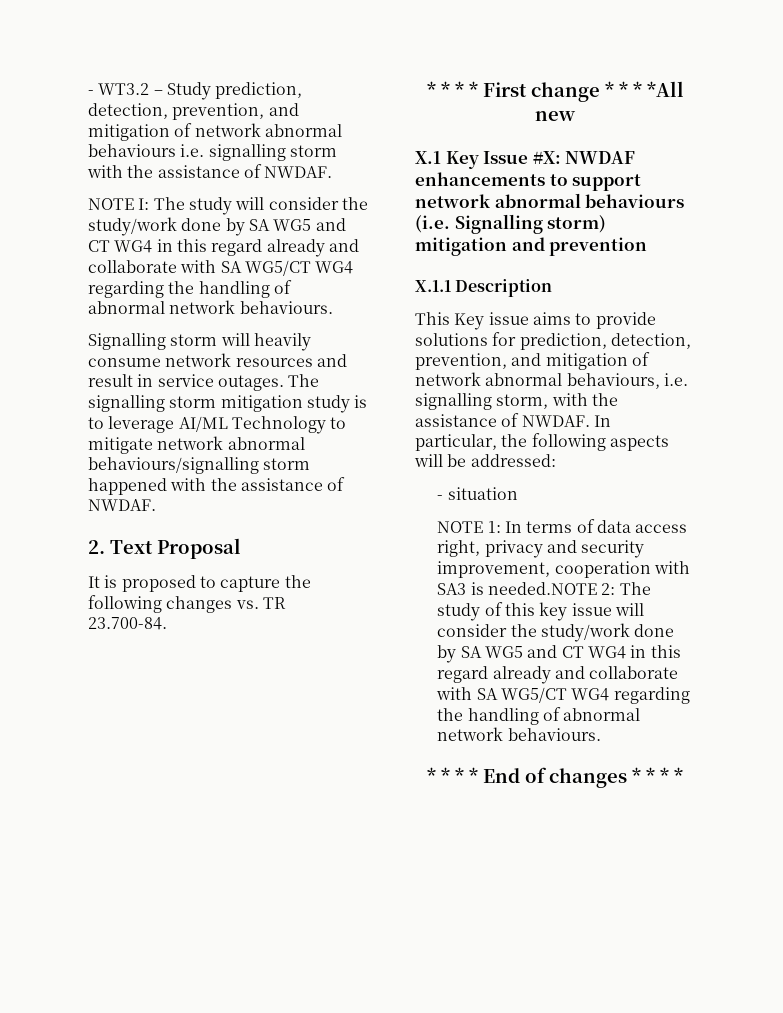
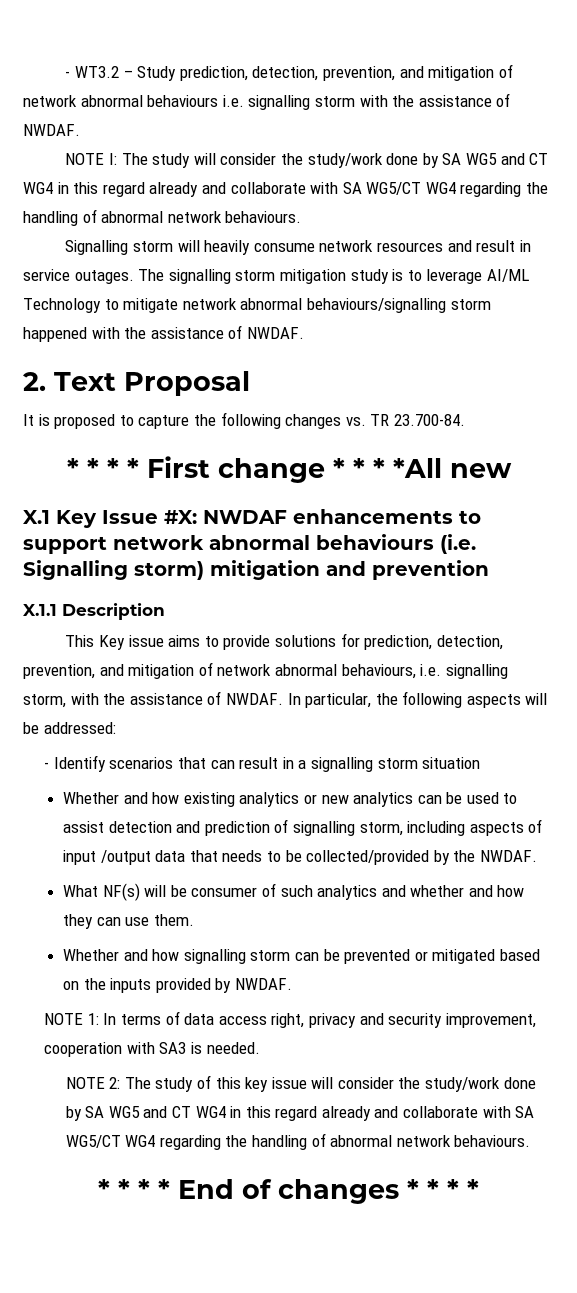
[447,487,518,500] situation -> [53,755,481,772] [62,792,518,807] [62,819,543,836] [62,850,537,865] [62,883,525,901] [62,914,194,929] [62,949,540,964] [62,978,292,993] Identify scenarios that can result in a signalling storm situation // Whether and how existing analytics or new analytics can be used to assist detection and prediction of signalling storm, including aspects of input /output data that needs to be collected/provided by the NWDAF. // What NF(s) will be consumer of such analytics and whether and how they can use them. // Whether and how signalling storm can be prevented or mitigated based on the inputs provided by NWDAF.
[488,582,598,595] needed.NOTE -> [206,1042,260,1054] [65,1077,105,1089] needed. // NOTE

